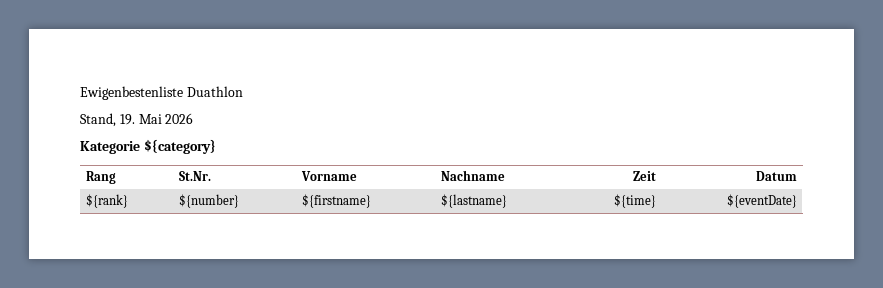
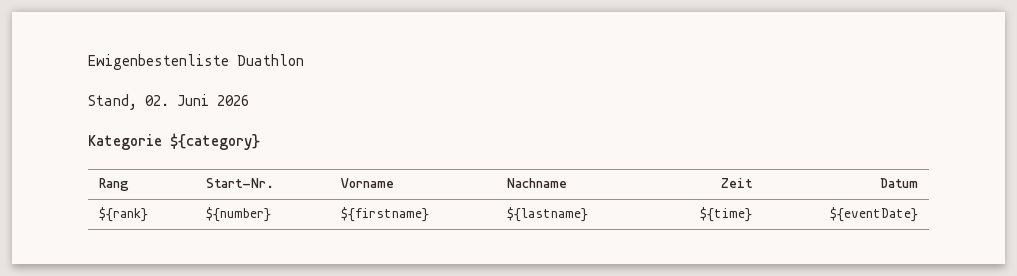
[119,114,162,125] 19. Mai -> [145,94,209,106] 02. Juni
[179,171,212,181] St.Nr. -> [206,178,275,188] Start-Nr.

